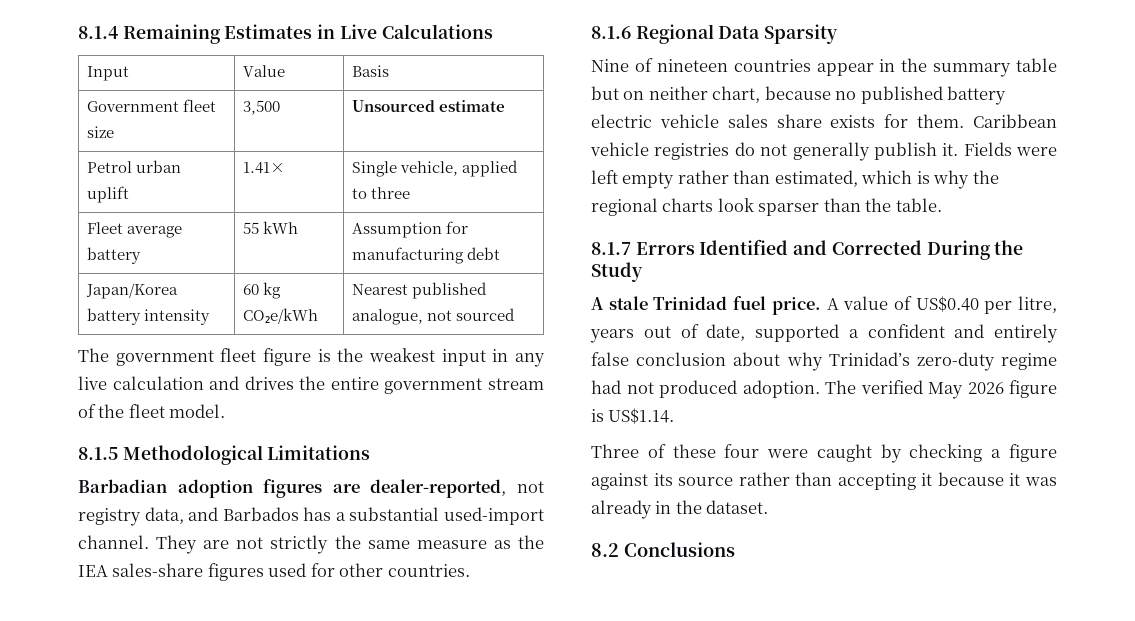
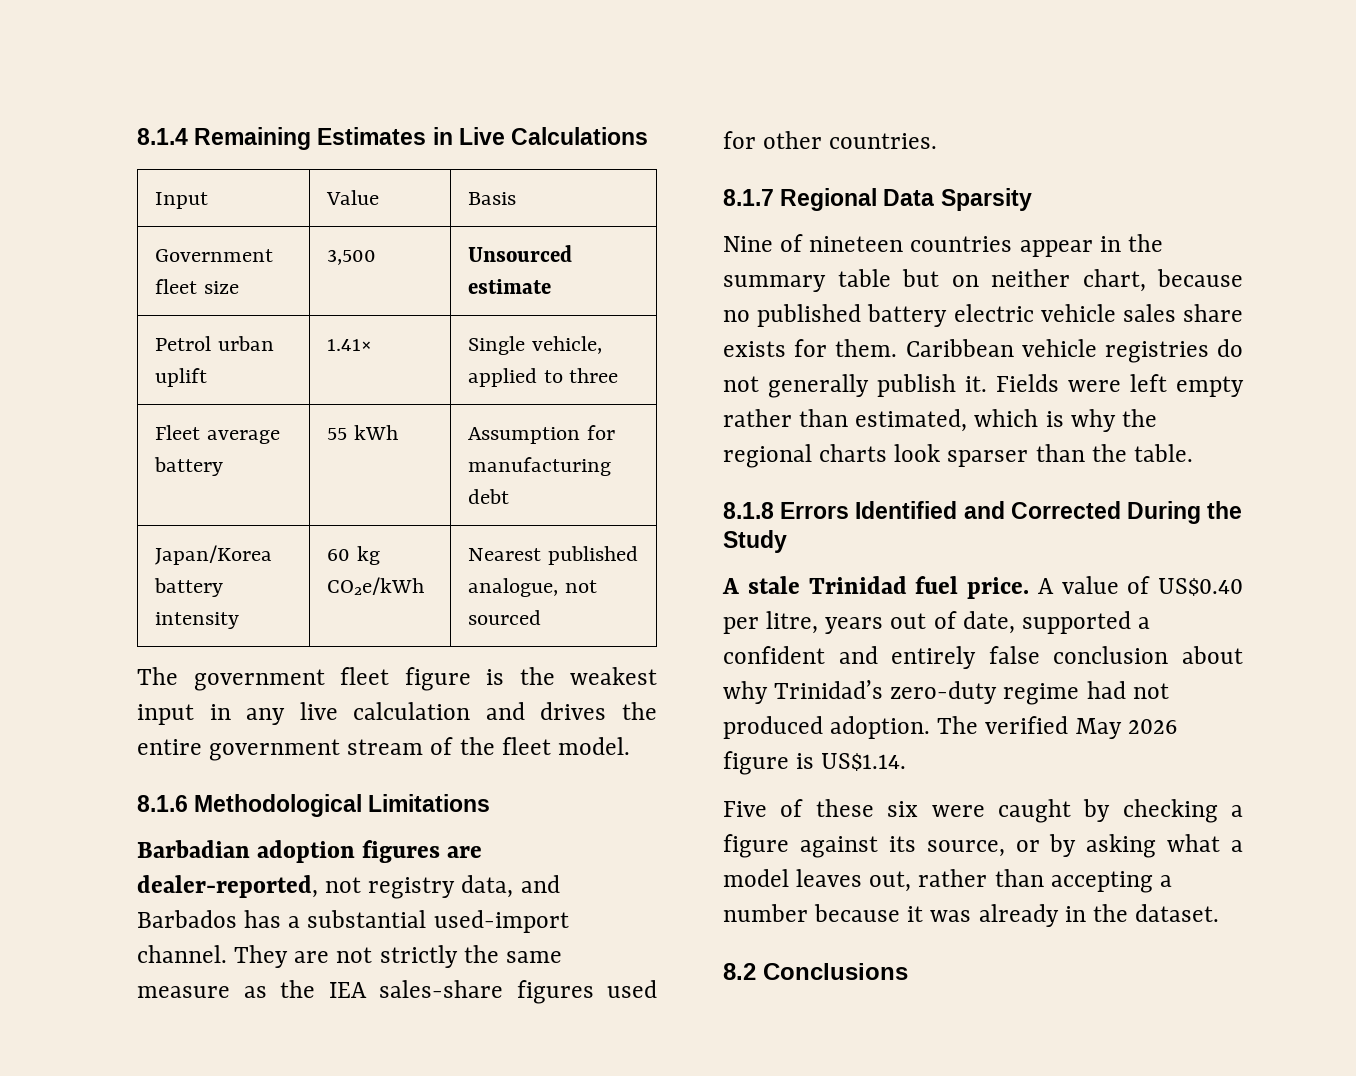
[78,447,118,460] 8.1.5 -> [137,795,188,812] 8.1.6
[591,26,631,39] 8.1.6 -> [723,189,774,206] 8.1.7
[591,242,631,255] 8.1.7 -> [723,502,774,519] 8.1.8
[591,444,639,458] Three -> [723,801,767,817] Five
[724,444,760,458] four -> [887,801,919,817] six
[678,477,734,486] source -> [926,834,1243,858] [723,869,912,892] source, or by asking what a model leaves out,
[921,473,933,486] it -> [1159,875,1172,887] [723,904,808,922] a number

